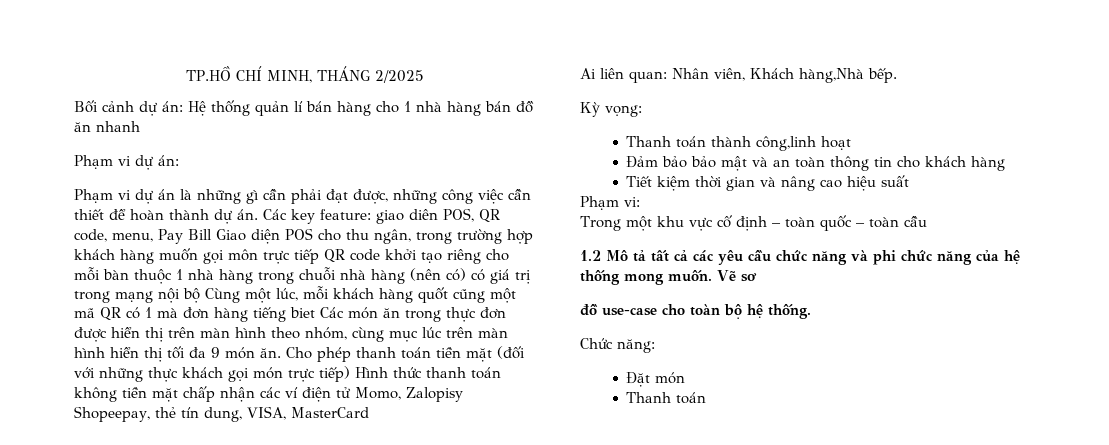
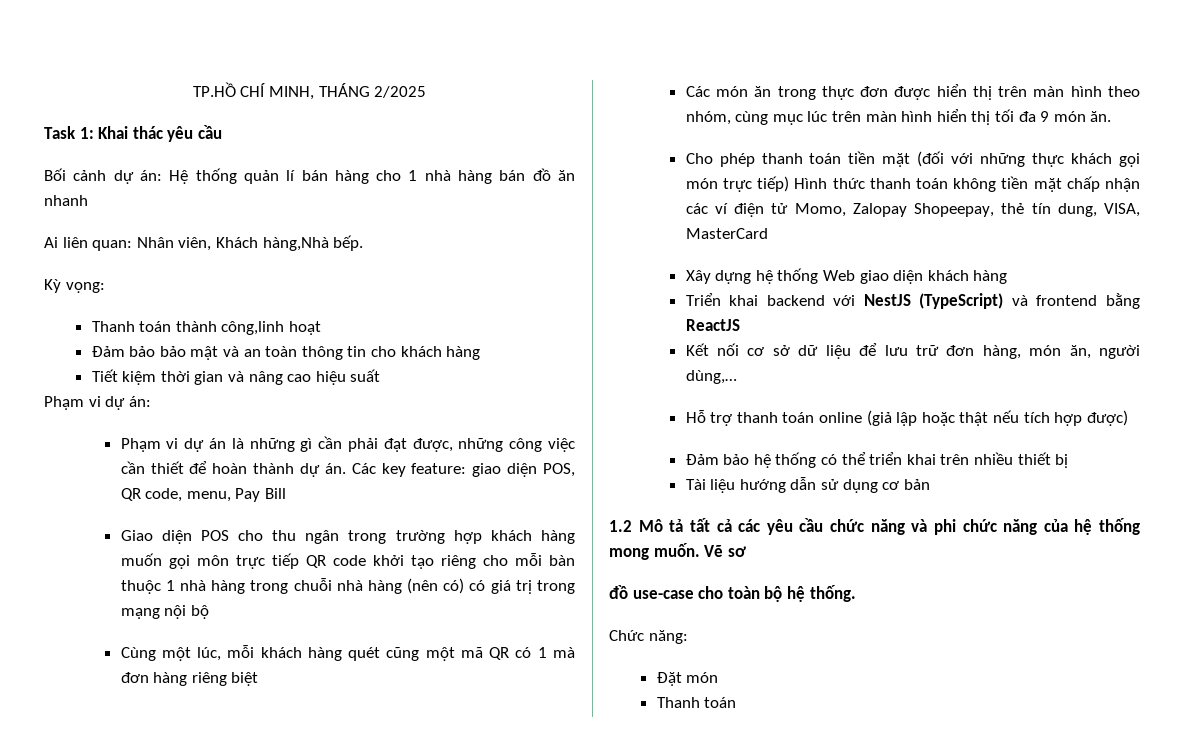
(424, 76) none -> [44,125,222,142] // Task 1: Khai thác yêu cầu
[74,155,179,170] [74,189,531,204] [74,208,500,224] [74,228,533,244] [74,248,509,264] [74,267,531,284] [74,286,516,303] [74,307,506,322] [74,327,508,342] [74,346,525,362] [74,366,501,382] [74,386,463,402] [74,406,369,422] // Phạm vi dự án: // Phạm vi dự án là những gì cần phải đạt được, những công việc cần thiết để hoàn thành dự án. Các key feature: giao diên POS, QR code, menu, Pay Bill Giao diện POS cho thu ngân, trong trường hợp khách hàng muốn gọi môn trực tiếp QR code khởi tạo riêng cho mỗi bàn thuộc 1 nhà hàng trong chuỗi nhà hàng (nên có) có giá trị trong mạng nội bộ Cùng một lúc, mỗi khách hàng quốt cũng một mã QR có 1 mà đơn hàng tiếng biet Các món ăn trong thực đơn được hiển thị trên màn hình theo nhóm, cùng mục lúc trên màn hình hiển thị tối đa 9 món ăn. Cho phép thanh toán tiền mặt (đối với những thực khách gọi món trực tiếp) Hình thức thanh toán không tiền mặt chấp nhận các ví điện tử Momo, Zalopisy Shopeepay, thẻ tín dung, VISA, MasterCard -> (88, 200) none
[624,197,640,207] [580,215,927,231] vi: // Trong một khu vực cố định – toàn quốc – toàn cầu -> [88,396,151,410] [120,436,576,452] [120,461,576,477] [120,488,287,502] [120,530,575,544] [120,553,575,569] [120,578,575,594] [120,605,209,619] [120,645,576,661] [120,672,259,686] [685,84,1140,100] [685,109,1112,125] [685,151,1140,167] [685,176,1140,192] [685,203,1140,217] [685,228,768,239] [685,268,1008,284] [685,293,1140,309] [685,319,740,331] [685,343,1140,359] [685,370,737,384] [685,410,1128,426] [685,452,1069,468] [685,477,930,493] vi dự án: // Phạm vi dự án là những gì cần phải đạt được, những công việc cần thiết để hoàn thành dự án. Các key feature: giao diện POS, QR code, menu, Pay Bill // Giao diện POS cho thu ngân trong trường hợp khách hàng muốn gọi môn trực tiếp QR code khởi tạo riêng cho mỗi bàn thuộc 1 nhà hàng trong chuỗi nhà hàng (nên có) có giá trị trong mạng nội bộ // Cùng một lúc, mỗi khách hàng quét cũng một mã QR có 1 mà đơn hàng riêng biệt // Các món ăn trong thực đơn được hiển thị trên màn hình theo nhóm, cùng mục lúc trên màn hình hiển thị tối đa 9 món ăn. // Cho phép thanh toán tiền mặt (đối với những thực khách gọi món trực tiếp) Hình thức thanh toán không tiền mặt chấp nhận các ví điện tử Momo, Zalopay Shopeepay, thẻ tín dung, VISA, MasterCard // Xây dựng hệ thống Web giao diện khách hàng // Triển khai backend với NestJS (TypeScript) và frontend bằng ReactJS // Kết nối cơ sở dữ liệu để lưu trữ đơn hàng, món ăn, người dùng,… // Hỗ trợ thanh toán online (giả lập hoặc thật nếu tích hợp được) // Đảm bảo hệ thống có thể triển khai trên nhiều thiết bị // Tài liệu hướng dẫn sử dụng cơ bản

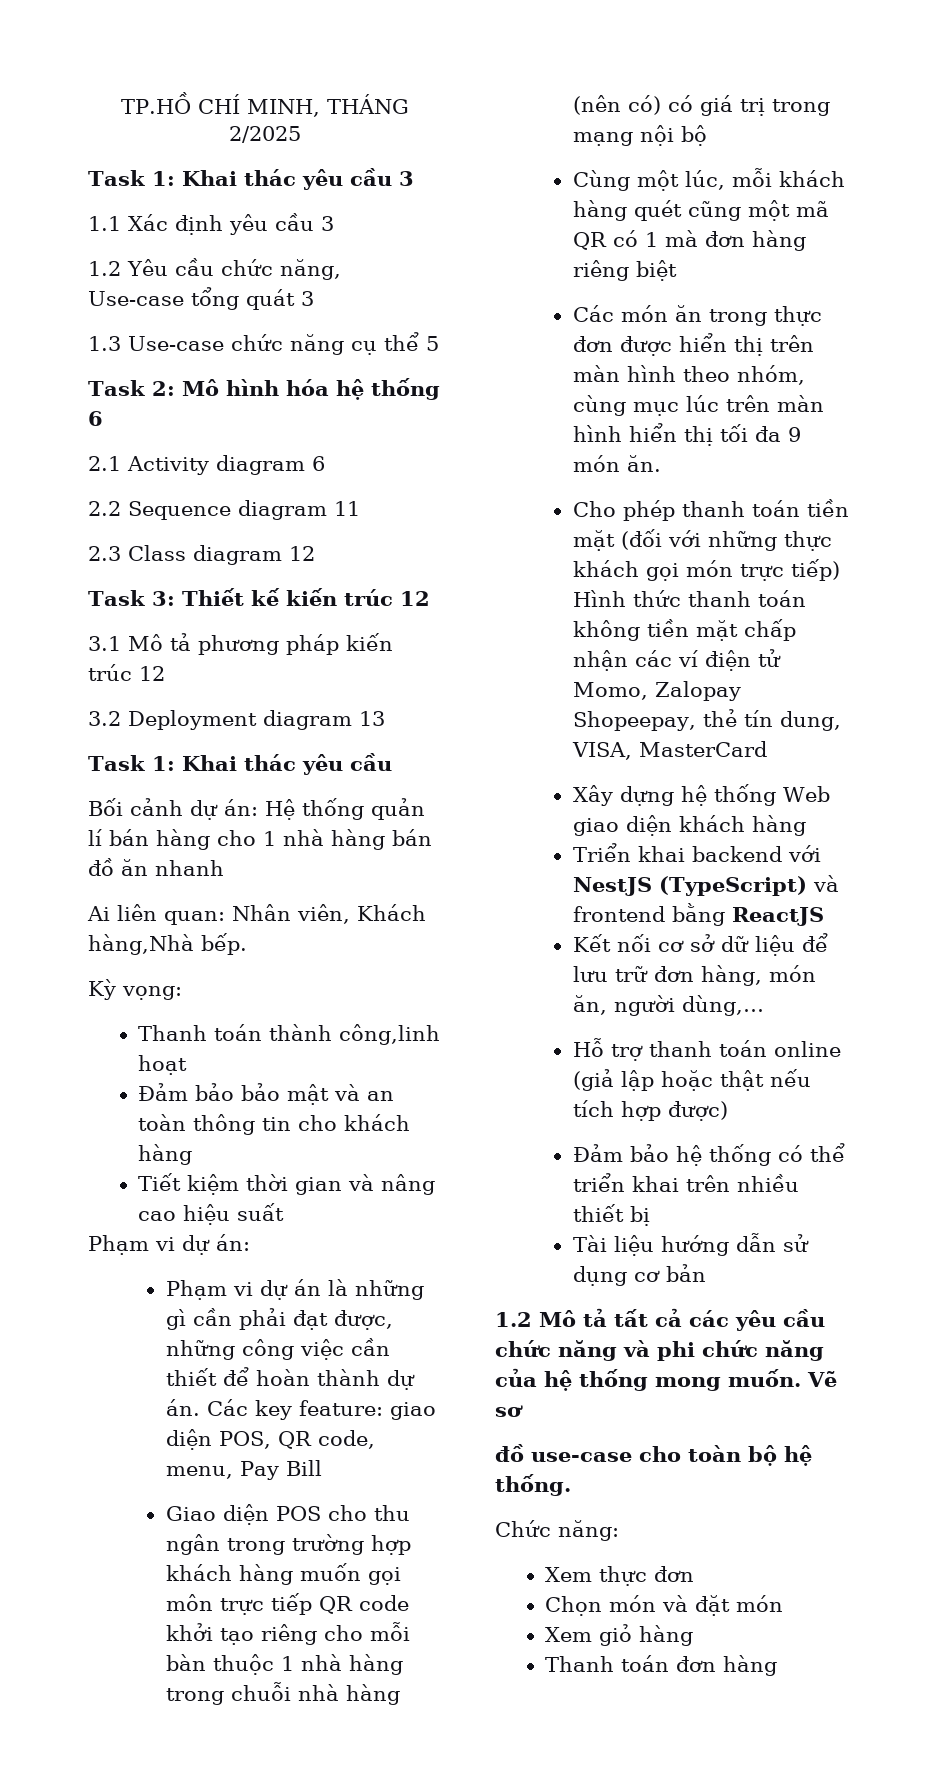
(427, 92) none -> [88,168,414,190] [88,213,334,235] [88,258,341,280] [88,287,314,310] [88,332,439,355] [88,378,440,400] [88,411,103,426] [88,455,325,475] [88,500,360,520] [88,545,315,565] [88,588,430,606] [88,633,393,655] [88,664,165,681] [88,710,385,730] // Task 1: Khai thác yêu cầu 3 // 1.1 Xác định yêu cầu 3 // 1.2 Yêu cầu chức năng, Use-case tổng quát 3 // 1.3 Use-case chức năng cụ thể 5 // Task 2: Mô hình hóa hệ thống 6 // 2.1 Activity diagram 6 // 2.2 Sequence diagram 11 // 2.3 Class diagram 12 // Task 3: Thiết kế kiến trúc 12 // 3.1 Mô tả phương pháp kiến trúc 12 // 3.2 Deployment diagram 13
[656,672,719,686] [656,697,737,708] Đặt món // Thanh toán -> [545,1566,695,1586] [545,1595,784,1616] [545,1624,694,1646] [545,1655,778,1676] Xem thực đơn // Chọn món và đặt món // Xem giỏ hàng // Thanh toán đơn hàng

